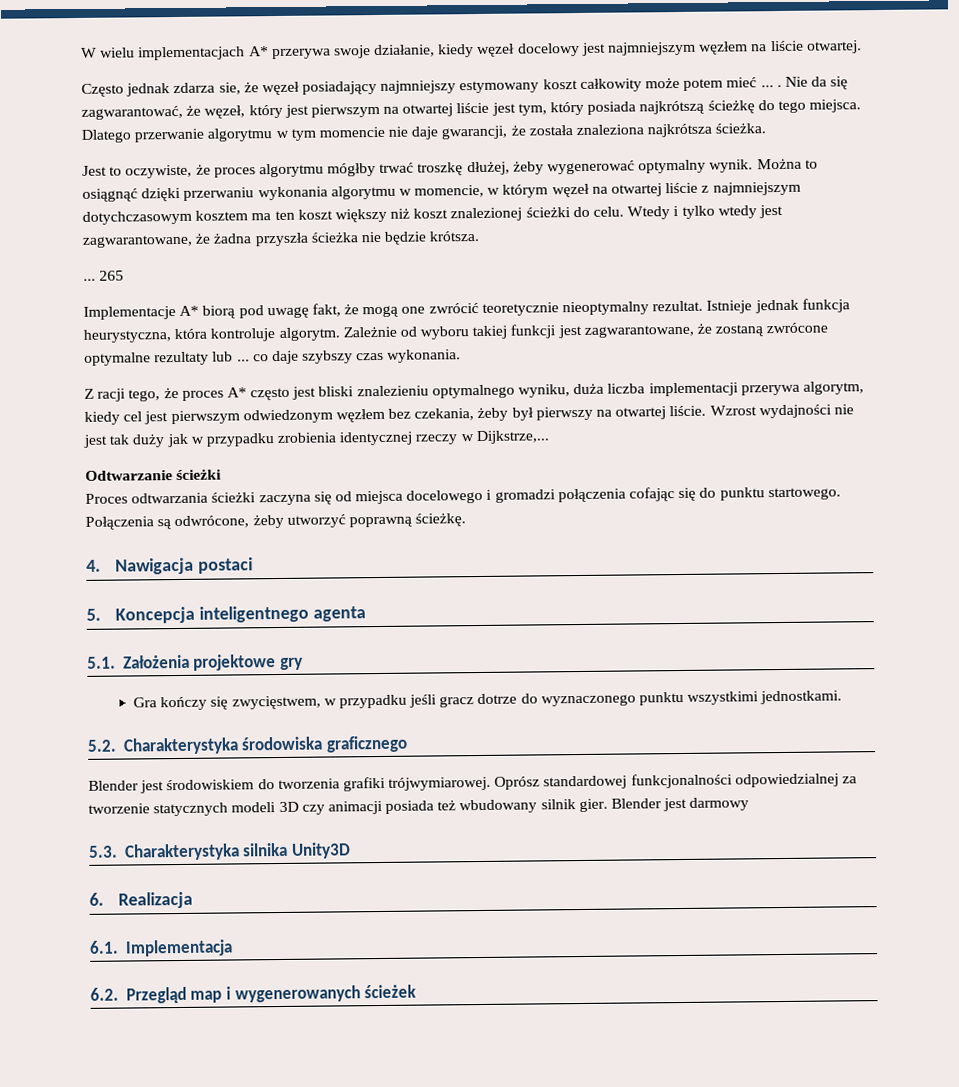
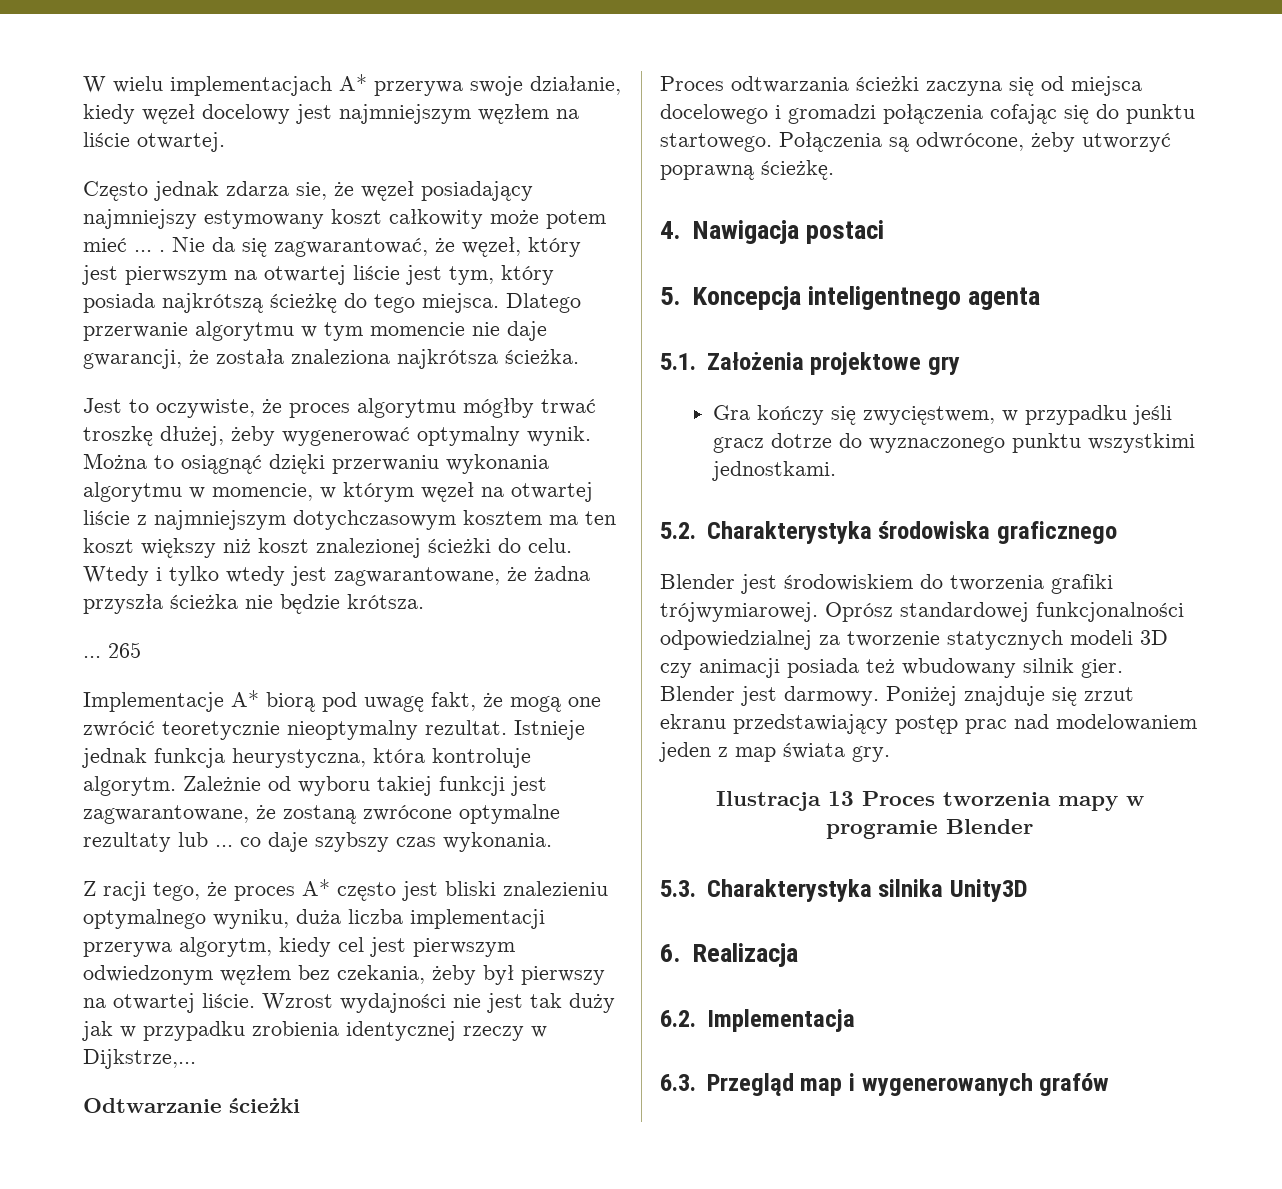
[689,797,750,811] darmowy -> [784,686,1134,706] [660,714,1197,734] [659,742,890,762] [715,791,1144,811] [826,819,1033,839] darmowy. Poniżej znajduje się zrzut ekranu przedstawiający postęp prac nad modelowaniem jeden z map świata gry. // Ilustracja 13 Proces tworzenia mapy w programie Blender
[89,940,119,954] 6.1. -> [660,1010,696,1027] 6.2.
[90,987,119,1001] 6.2. -> [660,1074,696,1091] 6.3.
[364,984,418,999] ścieżek -> [1039,1073,1110,1096] grafów

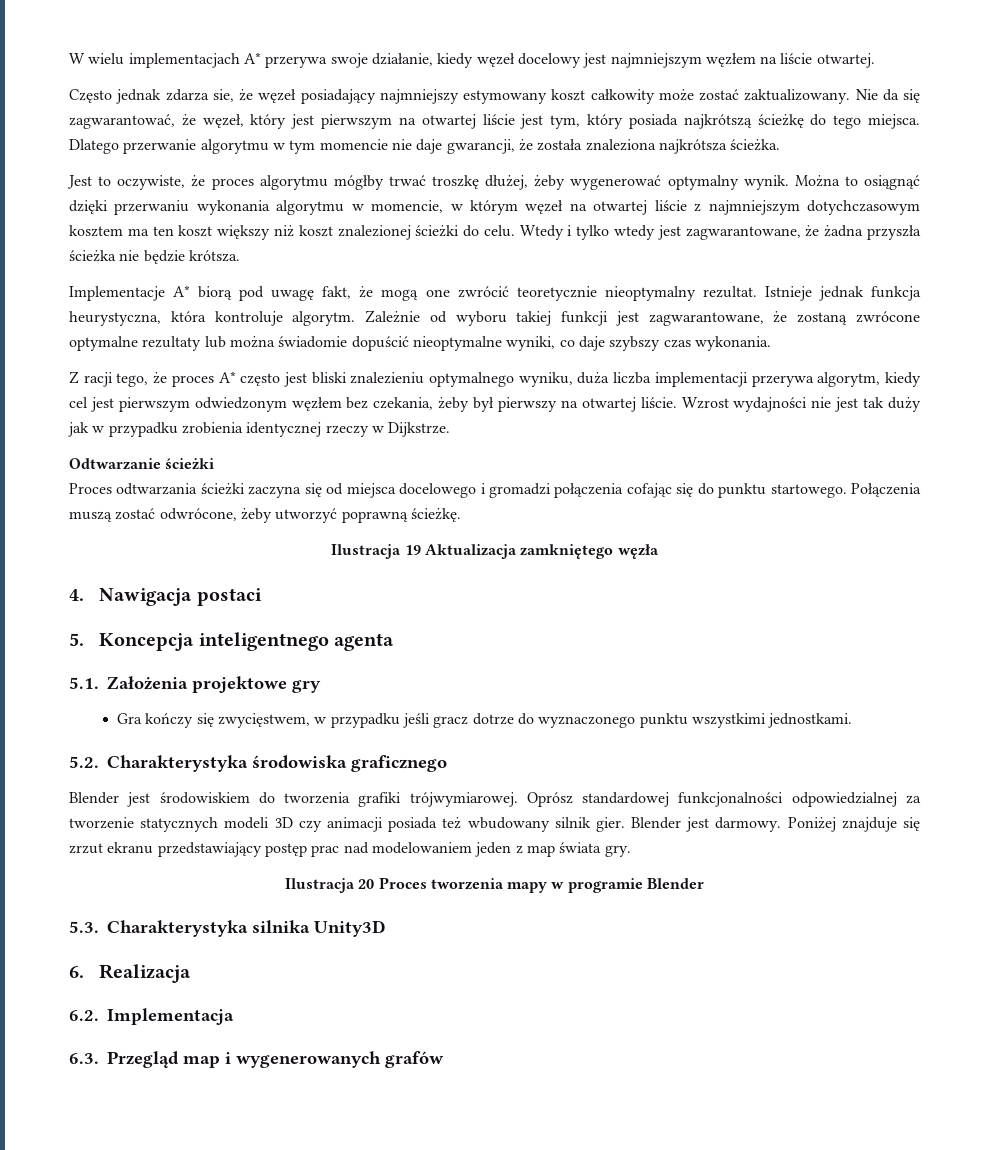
[546,210,606,229] [83,238,165,252] potem mieć ... . -> [699,89,851,104] zostać zaktualizowany.
[83,642,141,658] // ... 265 -> (240, 256) none
[215,845,233,847] ... -> [229,336,556,351] można świadomie dopuścić nieoptymalne wyniki,
[83,1049,196,1069] Dijkstrze,... -> [388,422,451,437] Dijkstrze.
[889,137,909,152] są -> [69,508,156,522] muszą zostać
(834, 170) none -> [331,544,659,559] // Ilustracja 19 Aktualizacja zamkniętego węzła
[827,791,854,806] 13 -> [358,879,375,889] 20

